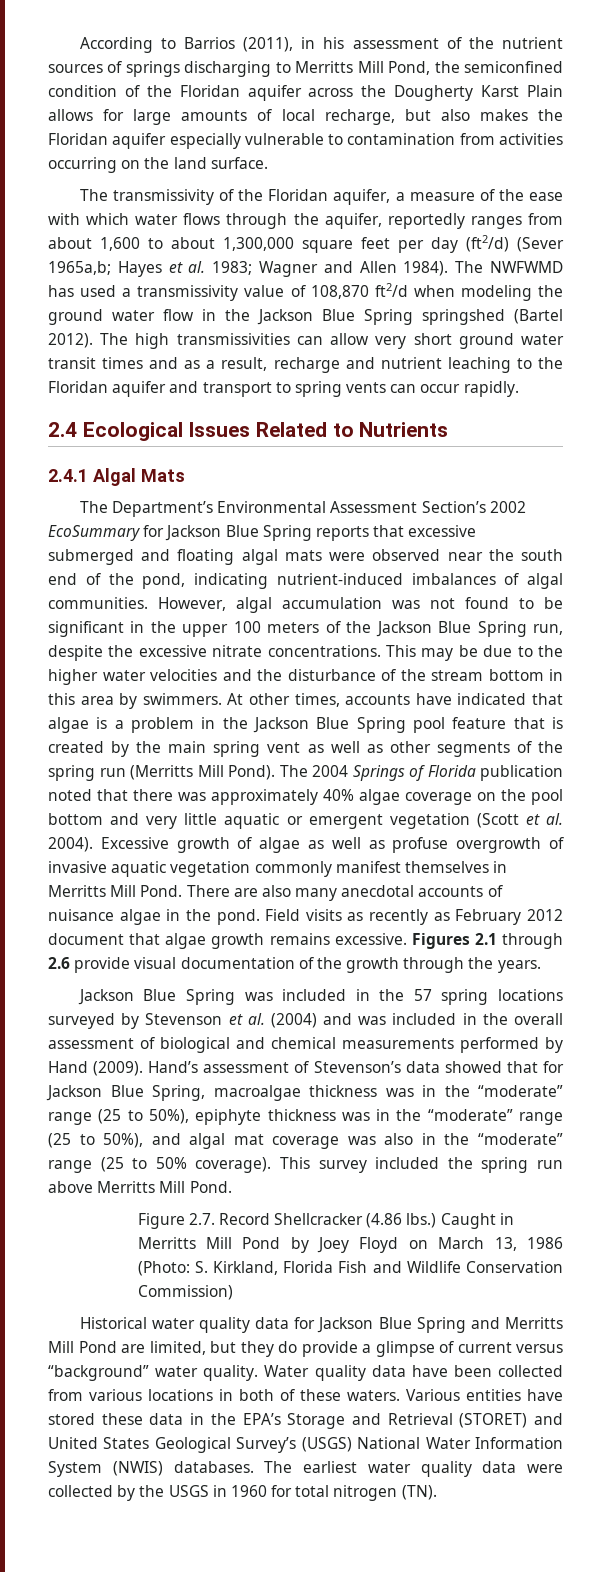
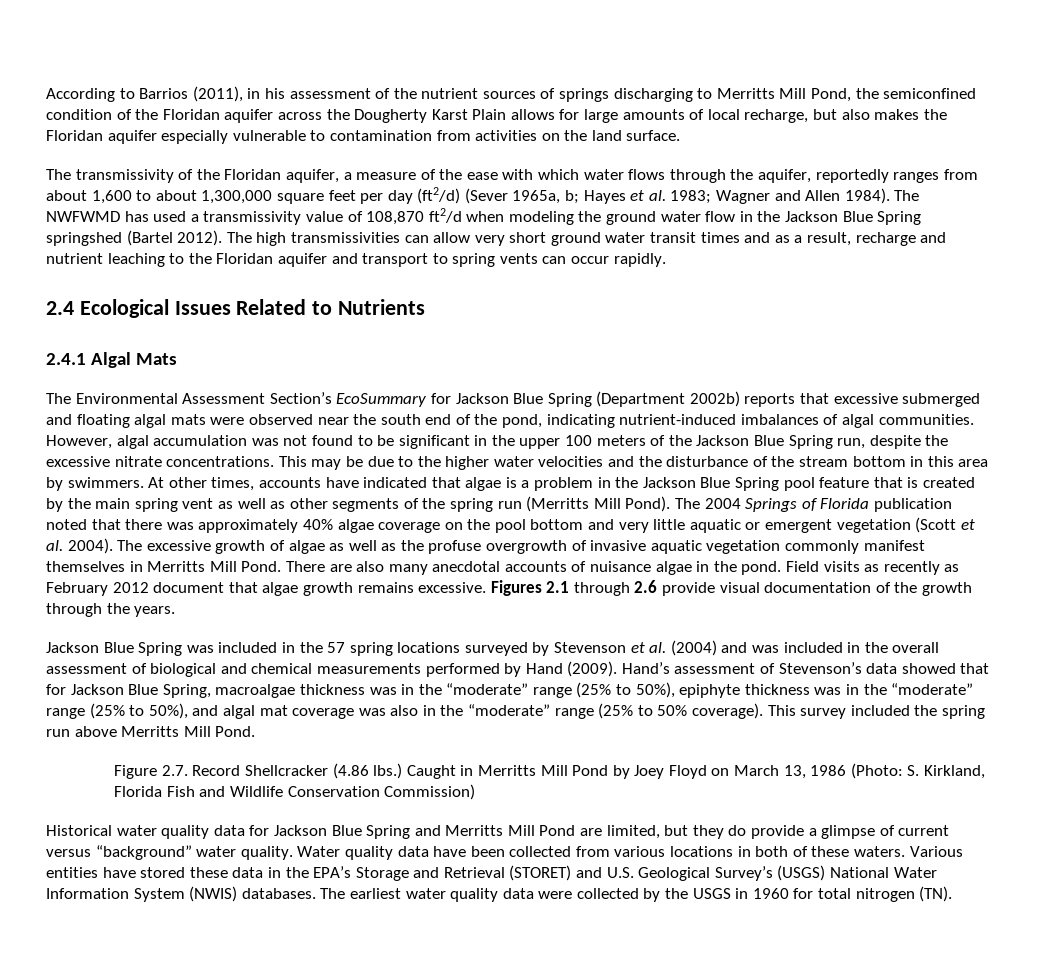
[48,157,117,173] occurring -> (538, 135) none
[48,261,111,275] 1965a,b; -> [512,190,580,204] 1965a, b;
[111,501,213,517] Department’s -> (71, 398) none
[489,501,526,513] 2002 -> (332, 398) none
(312, 533) none -> [596,391,740,407] (Department 2002b)
[100,837,169,849] Excessive -> [117,540,211,551] The excessive
(385, 844) none -> [400,540,424,551] the
[98,1109,122,1124] (25 -> [576,682,612,698] (25%
[48,1133,71,1148] (25 -> [89,703,125,719] (25%
[100,1157,124,1172] (25 -> [598,703,634,719] (25%
[48,1437,150,1449] United States -> [606,867,634,878] U.S.

